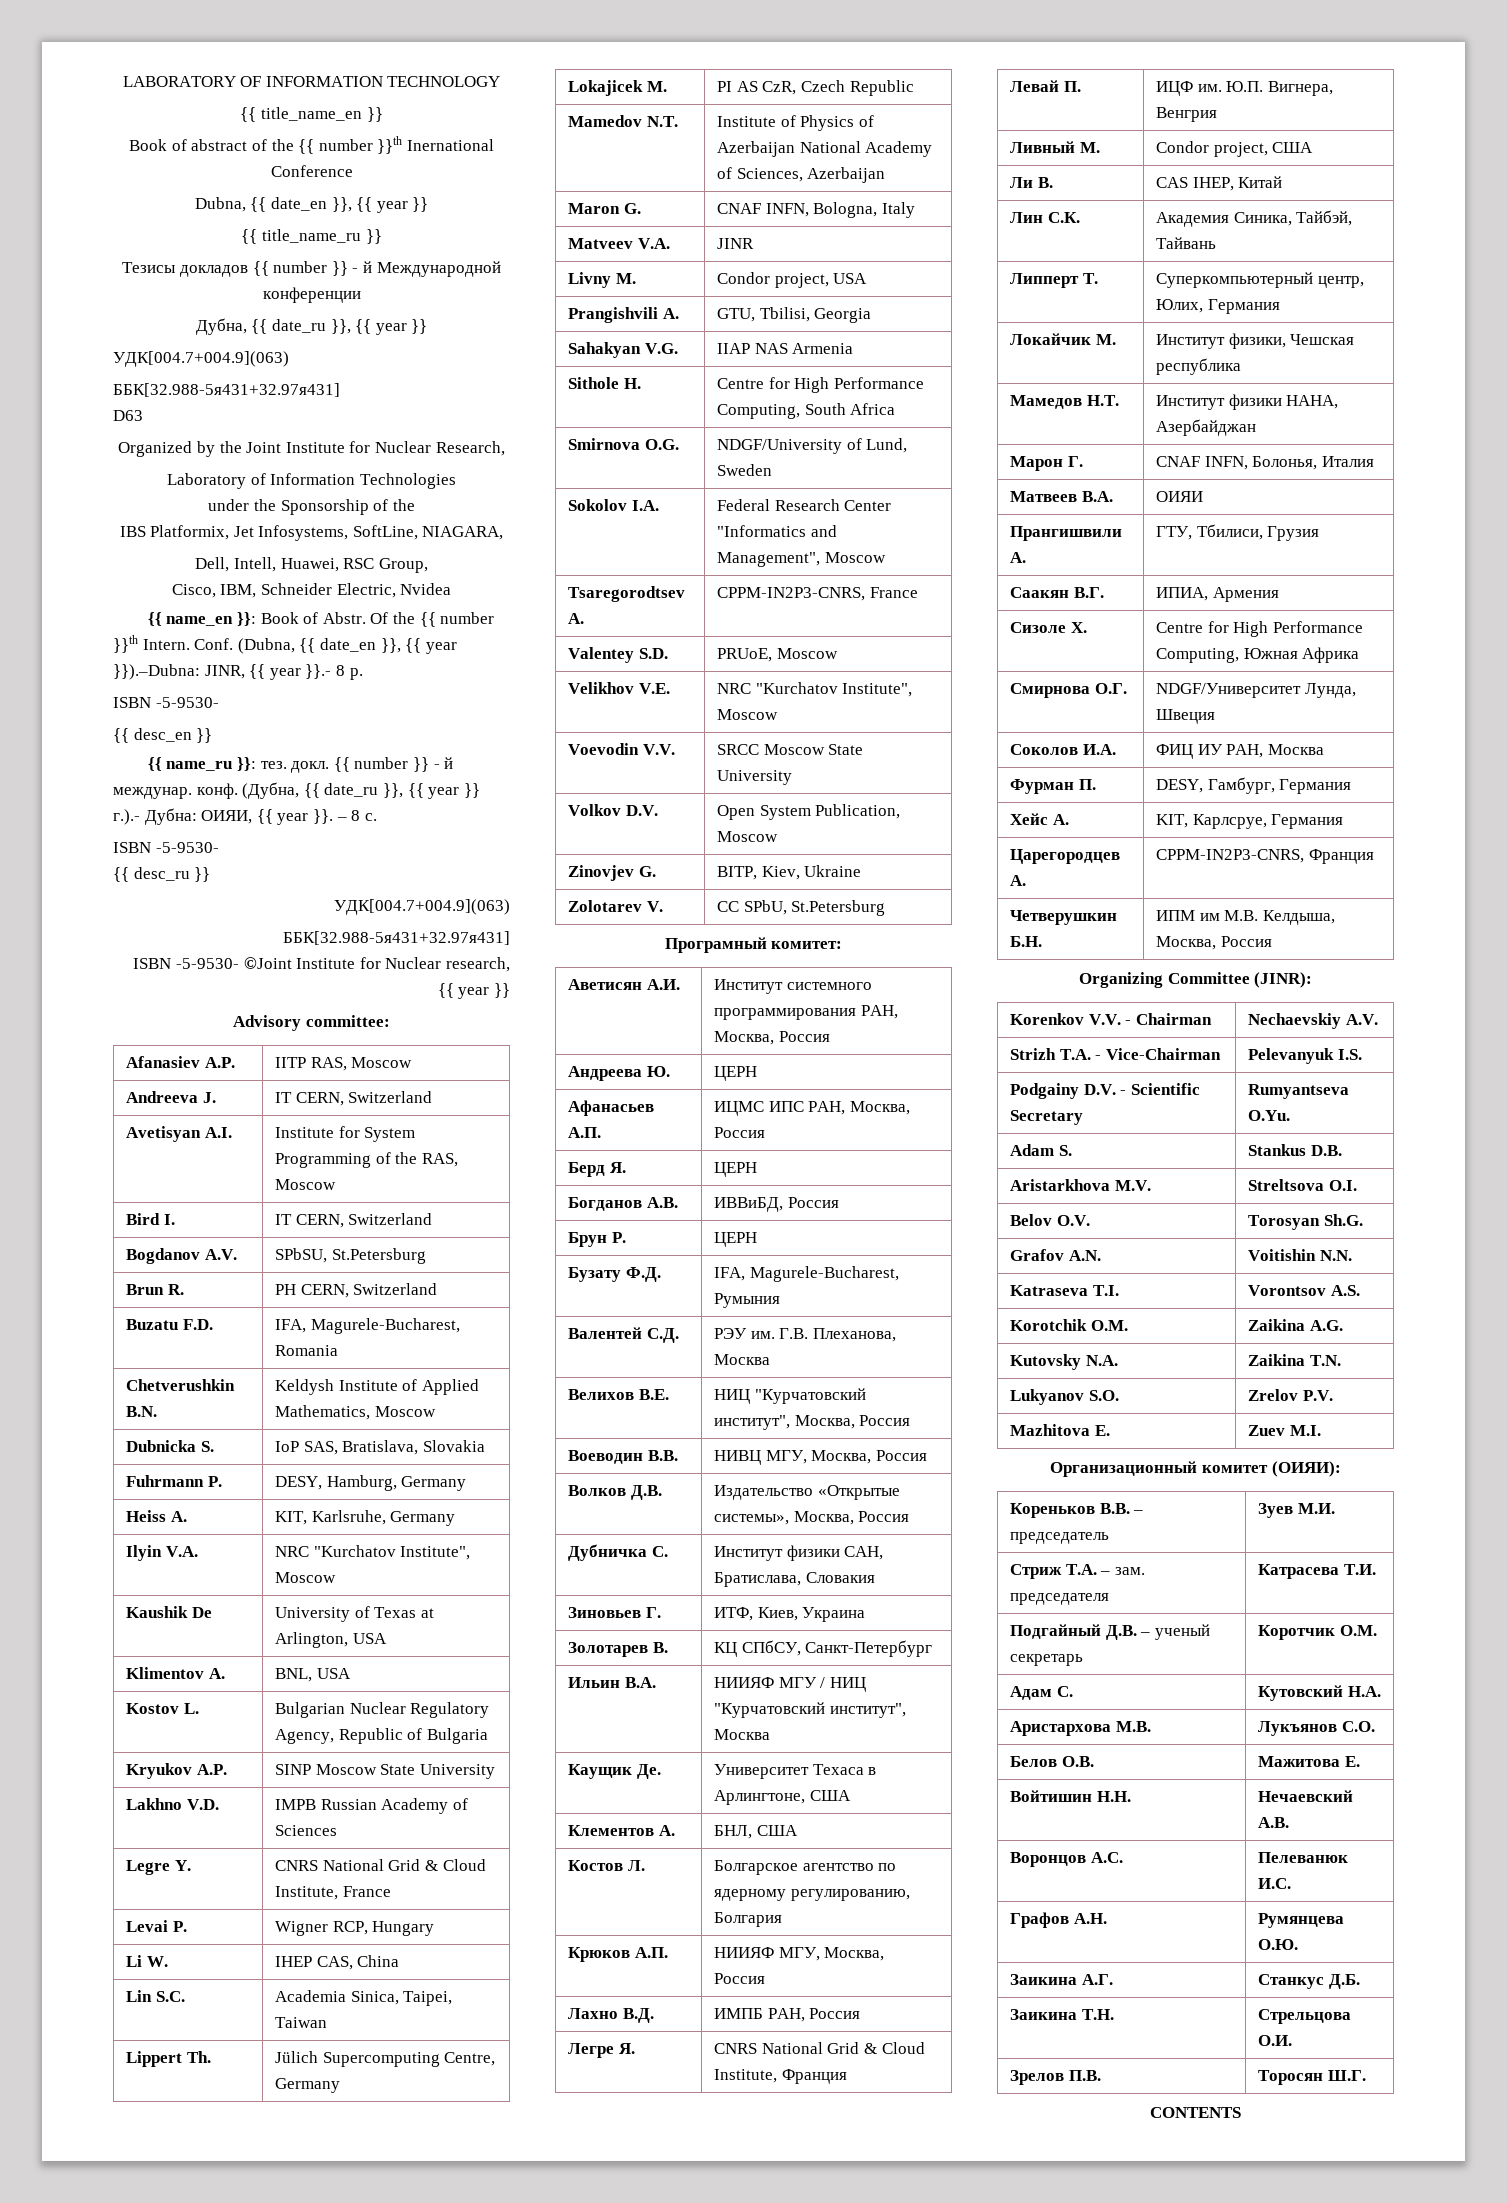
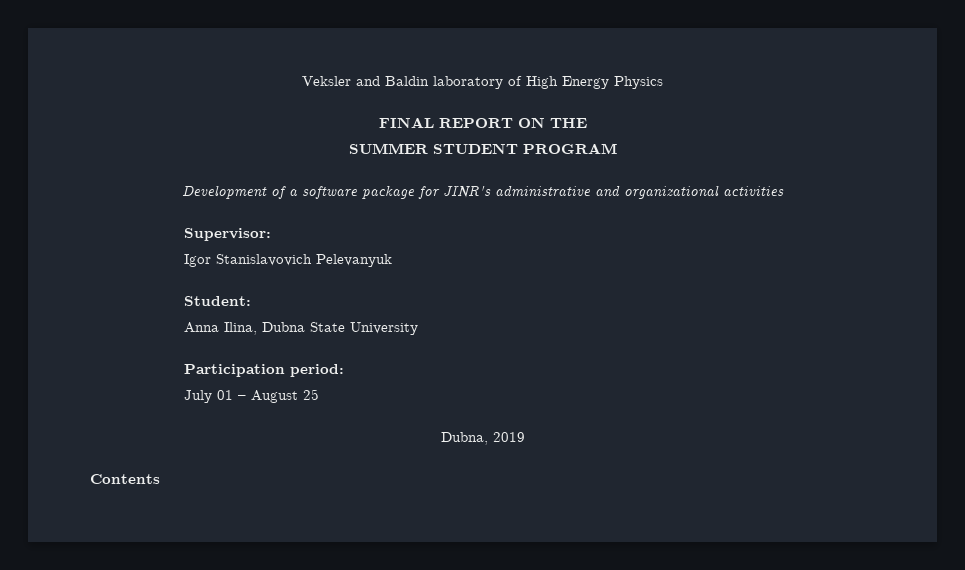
[122,76,501,87] [240,107,383,122] [129,136,494,154] [270,165,353,177] [194,197,429,213] [241,229,382,244] [122,261,501,277] [262,287,361,303] [195,318,428,335] [113,351,289,367] [113,383,340,397] [113,410,143,421] [118,441,505,457] [167,473,456,489] [208,499,415,515] [119,525,504,541] [195,557,428,573] [171,583,452,598] [147,612,495,627] [113,635,457,654] [113,664,363,680] [113,697,219,708] [113,728,213,743] [147,757,454,773] [113,782,480,799] [113,808,377,825] [113,842,219,853] [113,867,211,882] [334,899,510,915] [283,931,510,945] [133,957,510,972] [437,983,510,999] [233,1015,390,1031] [126,1056,235,1068] [275,1057,413,1071] [126,1091,216,1103] [275,1091,433,1106] [126,1126,232,1142] [275,1126,416,1142] [275,1152,458,1168] [275,1179,337,1190] [126,1213,175,1225] [275,1213,433,1228] [126,1248,237,1264] [275,1248,426,1264] [126,1284,184,1295] [275,1283,438,1298] [126,1319,213,1330] [275,1318,460,1334] [275,1345,339,1356] [126,1379,236,1391] [126,1406,158,1417] [275,1379,479,1395] [275,1405,436,1420] [126,1440,214,1452] [275,1440,485,1455] [126,1475,222,1487] [275,1475,467,1491] [126,1510,187,1522] [275,1510,456,1526] [126,1545,198,1561] [275,1545,471,1560] [275,1572,337,1583] [126,1606,212,1618] [275,1606,434,1622] [275,1632,387,1648] [126,1667,225,1679] [275,1668,351,1682] [126,1703,199,1714] [275,1702,490,1718] [275,1728,488,1744] [126,1763,227,1779] [275,1764,495,1779] [126,1798,219,1810] [275,1798,468,1814] [275,1825,338,1836] [126,1860,191,1875] [275,1859,486,1871] [275,1886,391,1900] [126,1920,187,1932] [275,1921,435,1936] [126,1955,168,1967] [275,1955,400,1970] [126,1990,185,2002] [275,1990,453,2006] [275,2017,328,2028] [126,2051,211,2067] [275,2051,496,2067] [275,2078,341,2093] [568,80,667,96] [717,80,914,96] [568,115,678,127] [717,115,874,131] [717,141,933,157] [717,167,886,183] [568,203,641,214] [717,202,915,218] [568,238,670,249] [717,238,755,249] [568,272,636,288] [717,272,868,288] [568,307,679,323] [717,307,872,323] [568,342,678,358] [717,343,854,354] [568,377,641,389] [717,377,924,393] [717,403,896,419] [568,438,679,450] [717,438,908,454] [717,464,773,476] [568,499,659,511] [717,499,892,511] [717,525,837,537] [717,552,886,567] [568,586,686,602] [568,613,585,624] [717,587,918,601] [568,647,668,663] [717,648,838,662] [568,682,670,694] [717,682,913,697] [717,709,779,720] [568,743,675,755] [717,744,864,755] [717,770,793,785] [568,804,658,816] [717,804,901,820] [717,831,779,842] [568,865,656,881] [717,865,862,880] [568,900,663,912] [717,900,886,916] [664,937,843,953] [568,979,680,990] [714,979,872,994] [714,1005,898,1020] [714,1031,830,1045] [568,1066,670,1081] [714,1066,758,1081] [568,1100,655,1116] [568,1127,602,1138] [714,1101,910,1116] [714,1127,766,1138] [568,1162,626,1177] [714,1162,758,1177] [568,1197,678,1211] [714,1197,839,1212] [568,1232,626,1247] [714,1232,758,1247] [568,1267,661,1282] [714,1266,899,1282] [714,1293,781,1308] [568,1327,679,1343] [714,1328,896,1342] [714,1354,771,1365] [568,1389,669,1400] [714,1388,866,1404] [714,1415,911,1430] [568,1450,678,1464] [714,1450,927,1465] [568,1485,662,1500] [714,1485,900,1500] [714,1511,910,1525] [568,1544,668,1561] [714,1545,884,1561] [714,1572,875,1587] [568,1607,661,1618] [714,1607,866,1622] [568,1642,668,1657] [714,1640,933,1657] [568,1677,656,1688] [714,1677,866,1692] [714,1702,906,1718] [714,1729,771,1740] [568,1764,661,1779] [714,1764,877,1779] [714,1790,851,1805] [568,1825,675,1836] [714,1825,798,1839] [568,1860,645,1871] [714,1860,897,1875] [714,1889,910,1901] [714,1912,783,1927] [568,1947,668,1962] [714,1947,885,1961] [714,1973,766,1984] [568,2008,654,2023] [714,2008,861,2022] [568,2043,635,2058] [714,2042,925,2054] [714,2069,847,2084] [1010,80,1081,92] [1156,81,1333,96] [1156,107,1218,122] [1010,141,1100,153] [1156,141,1314,157] [1010,177,1053,188] [1156,176,1283,191] [1010,212,1080,223] [1156,210,1353,227] [1156,237,1217,249] [1010,273,1098,288] [1156,272,1364,288] [1156,299,1280,314] [1010,333,1116,345] [1156,333,1355,349] [1156,358,1242,375] [1010,395,1119,409] [1156,394,1339,410] [1156,419,1257,436] [1010,456,1083,471] [1156,456,1374,470] [1010,491,1113,502] [1156,491,1204,502] [1010,526,1123,541] [1010,552,1027,563] [1156,524,1320,541] [1010,587,1104,598] [1156,587,1279,602] [1010,622,1087,633] [1156,621,1363,637] [1156,647,1360,663] [1010,683,1127,698] [1156,683,1356,698] [1156,709,1216,724] [1010,744,1116,755] [1156,744,1324,759] [1010,779,1096,794] [1156,777,1352,794] [1010,813,1069,825] [1156,814,1344,829] [1010,849,1121,864] [1010,875,1027,886] [1156,849,1374,864] [1010,910,1118,925] [1010,936,1043,947] [1156,910,1335,925] [1156,936,1272,950] [1078,972,1313,988] [1010,1013,1212,1025] [1248,1013,1378,1029] [1010,1048,1221,1060] [1248,1048,1362,1064] [1010,1083,1200,1099] [1010,1110,1084,1125] [1248,1084,1350,1099] [1248,1110,1291,1121] [1010,1144,1072,1156] [1248,1144,1342,1156] [1010,1179,1151,1191] [1248,1179,1357,1191] [1010,1214,1090,1226] [1248,1214,1363,1230] [1010,1249,1101,1261] [1248,1249,1352,1261] [1010,1285,1119,1296] [1248,1285,1360,1296] [1010,1319,1128,1331] [1248,1319,1343,1331] [1010,1354,1118,1370] [1248,1354,1341,1366] [1010,1389,1119,1405] [1248,1389,1333,1401] [1010,1424,1110,1436] [1248,1425,1321,1436] [1050,1461,1341,1477] [1010,1503,1144,1518] [1010,1532,1110,1544] [1258,1503,1335,1518] [1010,1564,1145,1579] [1010,1593,1110,1605] [1258,1564,1376,1579] [1010,1624,1210,1640] [1010,1654,1084,1666] [1258,1625,1377,1640] [1010,1686,1073,1700] [1258,1685,1381,1701] [1010,1721,1151,1736] [1258,1721,1375,1736] [1010,1756,1094,1767] [1258,1756,1360,1767] [1010,1790,1131,1802] [1258,1790,1354,1802] [1258,1817,1290,1828] [1010,1852,1123,1867] [1258,1852,1349,1863] [1258,1878,1292,1889] [1010,1912,1107,1928] [1258,1913,1345,1928] [1258,1939,1299,1950] [1010,1974,1113,1985] [1258,1974,1360,1989] [1010,2009,1114,2020] [1258,2009,1352,2024] [1258,2035,1293,2046] [1010,2070,1101,2085] [1258,2070,1366,2085] [1150,2107,1241,2118] LABORATORY OF INFORMATION TECHNOLOGY // {{ title_name_en }} // Book of abstract of the {{ number }}th Inernational Conference // Dubna, {{ date_en }}, {{ year }} // {{ title_name_ru }} // Тезисы докладов {{ number }} - й Международной конференции // Дубна, {{ date_ru }}, {{ year }} // УДК[004.7+004.9](063) // ББК[32.988-5я431+32.97я431] // D63 // Organized by the Joint Institute for Nuclear Research, // Laboratory of Information Technologies // under the Sponsorship of the // IBS Platformix, Jet Infosystems, SoftLine, NIAGARA, // Dell, Intell, Huawei, RSC Group, // Cisco, IBM, Schneider Electric, Nvidea // {{ name_en }}: Book of Abstr. Of the {{ number }}th Intern. Conf. (Dubna, {{ date_en }}, {{ year }}).–Dubna: JINR, {{ year }}.- 8 p. // ISBN -5-9530- // {{ desc_en }} // {{ name_ru }}: тез. докл. {{ number }} - й междунар. конф. (Дубна, {{ date_ru }}, {{ year }} г.).- Дубна: ОИЯИ, {{ year }}. – 8 с. // ISBN -5-9530- // {{ desc_ru }} // УДК[004.7+004.9](063) // ББК[32.988-5я431+32.97я431] // ISBN -5-9530- ©Joint Institute for Nuclear research, {{ year }} // Advisory committee: // Afanasiev A.P. | IITP RAS, Moscow // Andreeva J. | IT CERN, Switzerland // Avetisyan A.I. | Institute for System Programming of the RAS, Moscow // Bird I. | IT CERN, Switzerland // Bogdanov A.V. | SPbSU, St.Petersburg // Brun R. | PH CERN, Switzerland // Buzatu F.D. | IFA, Magurele-Bucharest, Romania // Chetverushkin B.N. | Keldysh Institute of Applied Mathematics, Moscow // Dubnicka S. | IoP SAS, Bratislava, Slovakia // Fuhrmann P. | DESY, Hamburg, Germany // Heiss A. | KIT, Karlsruhe, Germany // Ilyin V.A. | NRC "Kurchatov Institute", Moscow // Kaushik De | University of Texas at Arlington, USA // Klimentov A. | BNL, USA // Kostov L. | Bulgarian Nuclear Regulatory Agency, Republic of Bulgaria // Kryukov A.P. | SINP Moscow State University // Lakhno V.D. | IMPB Russian Academy of Sciences // Legre Y. | CNRS National Grid & Cloud Institute, France // Levai P. | Wigner RCP, Hungary // Li W. | IHEP CAS, China // Lin S.C. | Academia Sinica, Taipei, Taiwan // Lippert Th. | Jülich Supercomputing Centre, Germany // Lokajicek M. | PI AS CzR, Czech Republic // Mamedov N.T. | Institute of Physics of Azerbaijan National Academy of Sciences, Azerbaijan // Maron G. | CNAF INFN, Bologna, Italy // Matveev V.A. | JINR // Livny M. | Condor project, USA // Prangishvili A. | GTU, Tbilisi, Georgia // Sahakyan V.G. | IIAP NAS Armenia // Sithole H. | Centre for High Performance Computing, South Africa // Smirnova O.G. | NDGF/University of Lund, Sweden // Sokolov I.A. | Federal Research Center "Informatics and Management", Moscow // Tsaregorodtsev A. | CPPM-IN2P3-CNRS, France // Valentey S.D. | PRUoE, Moscow // Velikhov V.E. | NRC "Kurchatov Institute", Moscow // Voevodin V.V. | SRCC Moscow State University // Volkov D.V. | Open System Publication, Moscow // Zinovjev G. | BITP, Kiev, Ukraine // Zolotarev V. | CC SPbU, St.Petersburg // Програмный комитет: // Аветисян А.И. | Институт системного программирования РАН, Москва, Россия // Андреева Ю. | ЦЕРН // Афанасьев А.П. | ИЦМС ИПС РАН, Москва, Россия // Берд Я. | ЦЕРН // Богданов А.В. | ИВВиБД, Россия // Брун Р. | ЦЕРН // Бузату Ф.Д. | IFA, Magurele-Bucharest, Румыния // Валентей С.Д. | РЭУ им. Г.В. Плеханова, Москва // Велихов В.Е. | НИЦ "Курчатовский институт", Москва, Россия // Воеводин В.В. | НИВЦ МГУ, Москва, Россия // Волков Д.В. | Издательство «Открытые системы», Москва, Россия // Дубничка С. | Институт физики САН, Братислава, Словакия // Зиновьев Г. | ИТФ, Киев, Украина // Золотарев В. | КЦ СПбСУ, Санкт-Петербург // Ильин В.А. | НИИЯФ МГУ / НИЦ "Курчатовский институт", Москва // Каущик Де. | Университет Техаса в Арлингтоне, США // Клементов А. | БНЛ, США // Костов Л. | Болгарское агентство по ядерному регулированию, Болгария // Крюков А.П. | НИИЯФ МГУ, Москва, Россия // Лахно В.Д. | ИМПБ РАН, Россия // Легре Я. | CNRS National Grid & Cloud Institute, Франция // Левай П. | ИЦФ им. Ю.П. Вигнера, Венгрия // Ливный М. | Condor project, США // Ли В. | CAS IHEP, Китай // Лин С.К. | Академия Синика, Тайбэй, Тайвань // Липперт Т. | Суперкомпьютерный центр, Юлих, Германия // Локайчик М. | Институт физики, Чешская республика // Мамедов Н.Т. | Институт физики НАНА, Азербайджан // Марон Г. | CNAF INFN, Болонья, Италия // Матвеев В.А. | ОИЯИ // Прангишвили А. | ГТУ, Тбилиси, Грузия // Саакян В.Г. | ИПИА, Армения // Сизоле Х. | Centre for High Performance Computing, Южная Африка // Смирнова О.Г. | NDGF/Университет Лунда, Швеция // Соколов И.А. | ФИЦ ИУ РАН, Москва // Фурман П. | DESY, Гамбург, Германия // Хейс А. | KIT, Карлсруе, Германия // Царегородцев А. | CPPM-IN2P3-CNRS, Франция // Четверушкин Б.Н. | ИПМ им М.В. Келдыша, Москва, Россия // Organizing Committee (JINR): // Korenkov V.V. - Chairman | Nechaevskiy A.V. // Strizh T.A. - Vice-Chairman | Pelevanyuk I.S. // Podgainy D.V. - Scientific Secretary | Rumyantseva O.Yu. // Adam S. | Stankus D.B. // Aristarkhova M.V. | Streltsova O.I. // Belov O.V. | Torosyan Sh.G. // Grafov A.N. | Voitishin N.N. // Katraseva T.I. | Vorontsov A.S. // Korotchik O.M. | Zaikina A.G. // Kutovsky N.A. | Zaikina T.N. // Lukyanov S.O. | Zrelov P.V. // Mazhitova E. | Zuev M.I. // Организационный комитет (ОИЯИ): // Кореньков В.В. – председатель | Зуев М.И. // Стриж Т.А. – зам. председателя | Катрасева Т.И. // Подгайный Д.В. – ученый секретарь | Коротчик О.М. // Адам С. | Кутовский Н.А. // Аристархова М.В. | Лукъянов С.О. // Белов О.В. | Мажитова Е. // Войтишин Н.Н. | Нечаевский А.В. // Воронцов А.С. | Пелеванюк И.С. // Графов А.Н. | Румянцева О.Ю. // Заикина А.Г. | Станкус Д.Б. // Заикина Т.Н. | Стрельцова О.И. // Зрелов П.В. | Торосян Ш.Г. // CONTENTS -> [302,76,663,89] [378,117,587,128] [348,143,617,154] [182,185,784,199] [183,228,271,241] [183,254,392,267] [183,296,251,306] [183,322,418,335] [183,364,344,377] [183,389,319,403] [440,432,525,445] [90,474,160,484] Veksler and Baldin laboratory of High Energy Physics // FINAL REPORT ON THE // SUMMER STUDENT PROGRAM // Development of a software package for JINR's administrative and organizational activities // Supervisor: // Igor Stanislavovich Pelevanyuk // Student: // Anna Ilina, Dubna State University // Participation period: // July 01 – August 25 // Dubna, 2019 // Contents

